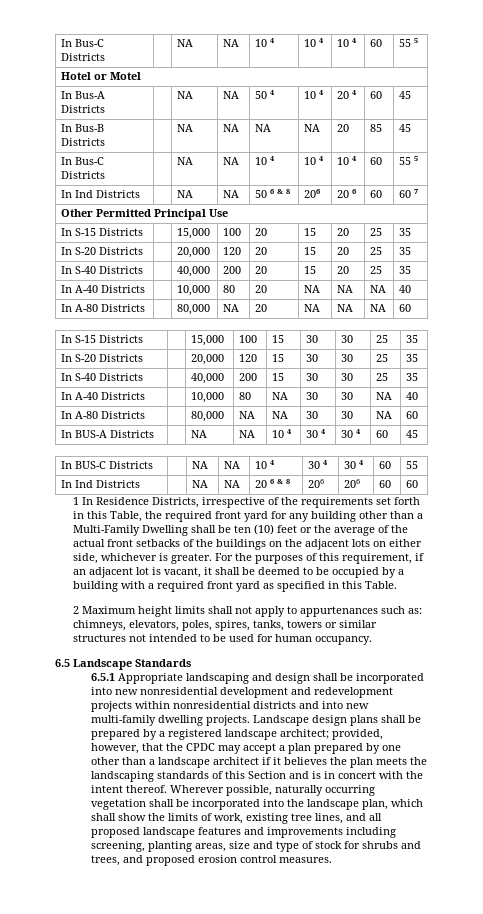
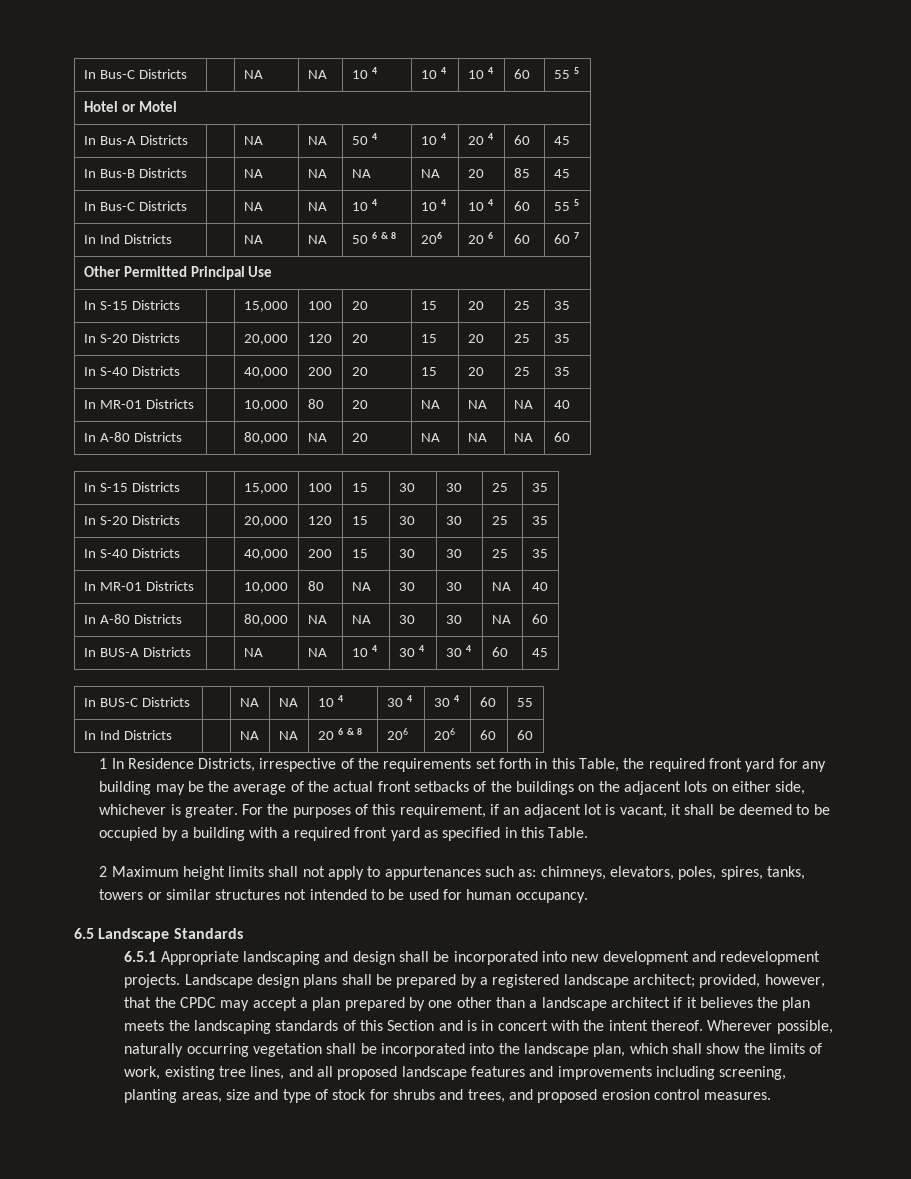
[75,285,99,293] A-40 -> [99,400,142,409] MR-01
[75,392,99,400] A-40 -> [99,582,142,591] MR-01
[358,511,423,519] [72,524,312,536] other than a Multi-Family Dwelling shall be ten (10) feet or -> [155,781,204,795] may be
[139,687,218,695] nonresidential -> (600, 958) none
[90,701,369,712] [90,715,203,726] projects within nonresidential districts and into new multi-family dwelling -> (821, 958) none

